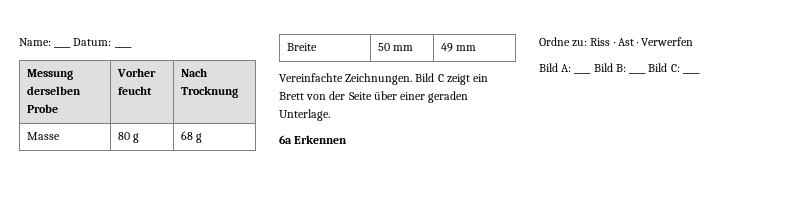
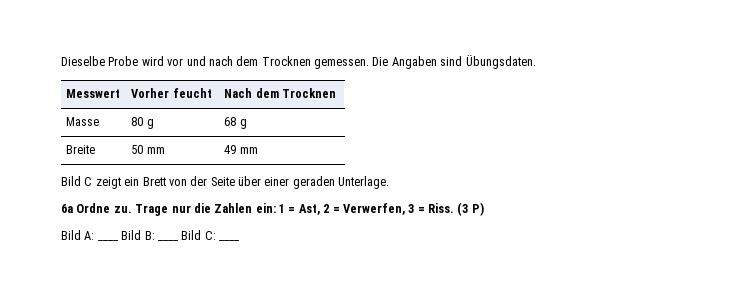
[19,38,51,46] [54,46,72,48] [73,38,112,46] [114,46,132,48] [26,69,73,80] [26,86,81,95] [26,104,58,113] Name: ____ Datum: ____ // Messung derselben Probe -> [61,55,536,69] [66,89,121,98] Dieselbe Probe wird vor und nach dem Trocknen gemessen. Die Angaben sind Übungsdaten. // Messwert
[180,86,238,98] Trocknung -> [255,88,336,98] dem Trocknen
[279,73,413,85] Vereinfachte Zeichnungen. -> (258, 150) none
[294,135,348,144] [539,37,694,47] Erkennen // Ordne zu: Riss · Ast · Verwerfen -> [76,202,484,216] Ordne zu. Trage nur die Zahlen ein: 1 = Ast, 2 = Verwerfen, 3 = Riss. (3 P)

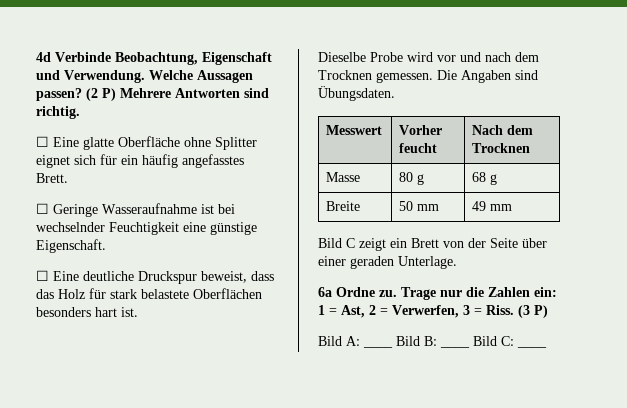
(61, 61) none -> [36,52,272,65] [36,70,253,83] [36,88,269,101] [36,106,80,119] [36,136,257,150] [36,154,244,168] [36,173,68,183] [36,203,235,217] [36,222,257,235] [36,239,106,253] [36,270,274,284] [36,288,262,299] [36,307,138,317] 4d Verbinde Beobachtung, Eigenschaft und Verwendung. Welche Aussagen passen? (2 P) Mehrere Antworten sind richtig. // ☐ Eine glatte Oberfläche ohne Splitter eignet sich für ein häufig angefasstes Brett. // ☐ Geringe Wasseraufnahme ist bei wechselnder Feuchtigkeit eine günstige Eigenschaft. // ☐ Eine deutliche Druckspur beweist, dass das Holz für stark belastete Oberflächen besonders hart ist. //

